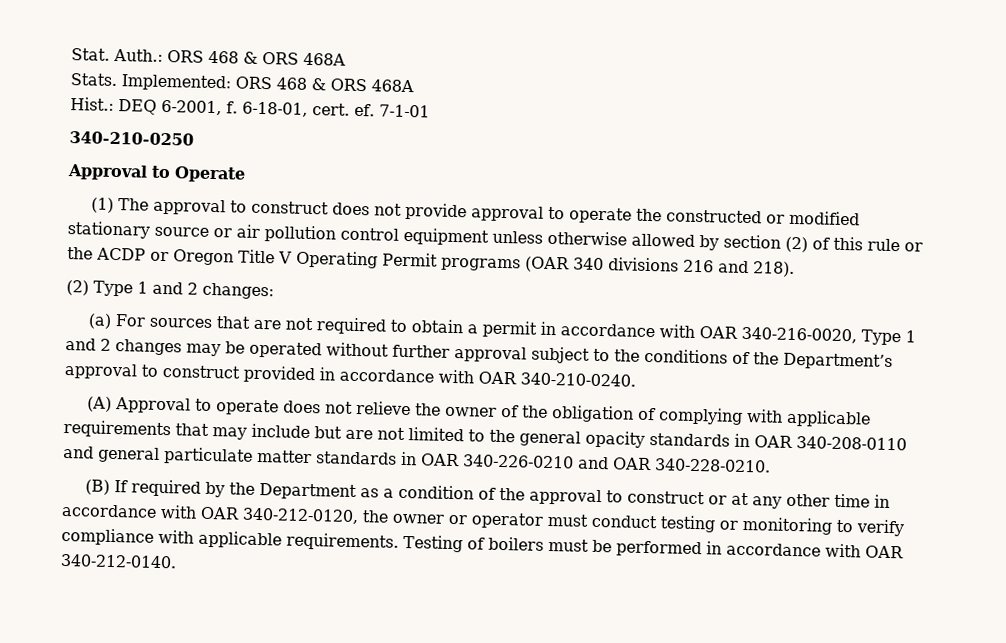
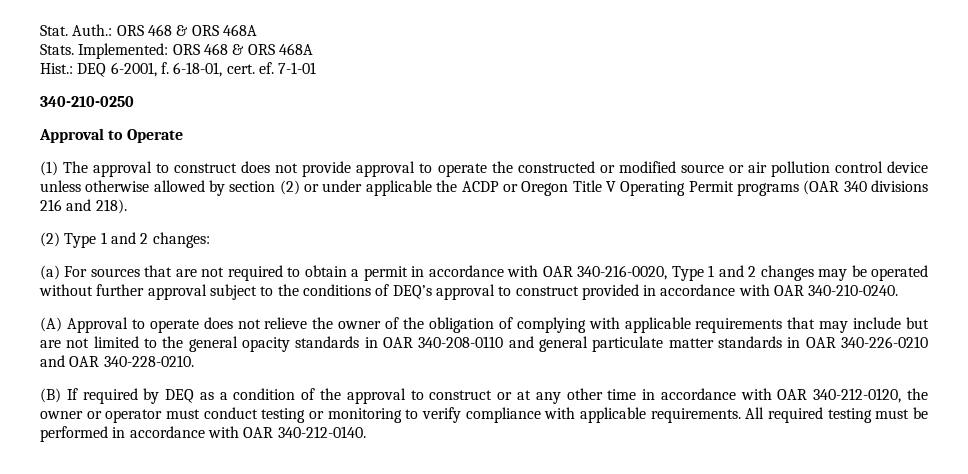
[67,221,150,239] stationary -> (676, 167) none
[403,227,489,246] equipment -> [886,161,928,173] device
[812,236,923,252] of this rule or -> [304,180,432,196] or under applicable
[753,352,893,371] the Department’s -> [392,285,432,299] DEQ’s
[229,482,358,501] the Department -> [165,389,195,403] DEQ
[403,534,544,553] Testing of boilers -> [745,407,872,423] All required testing

